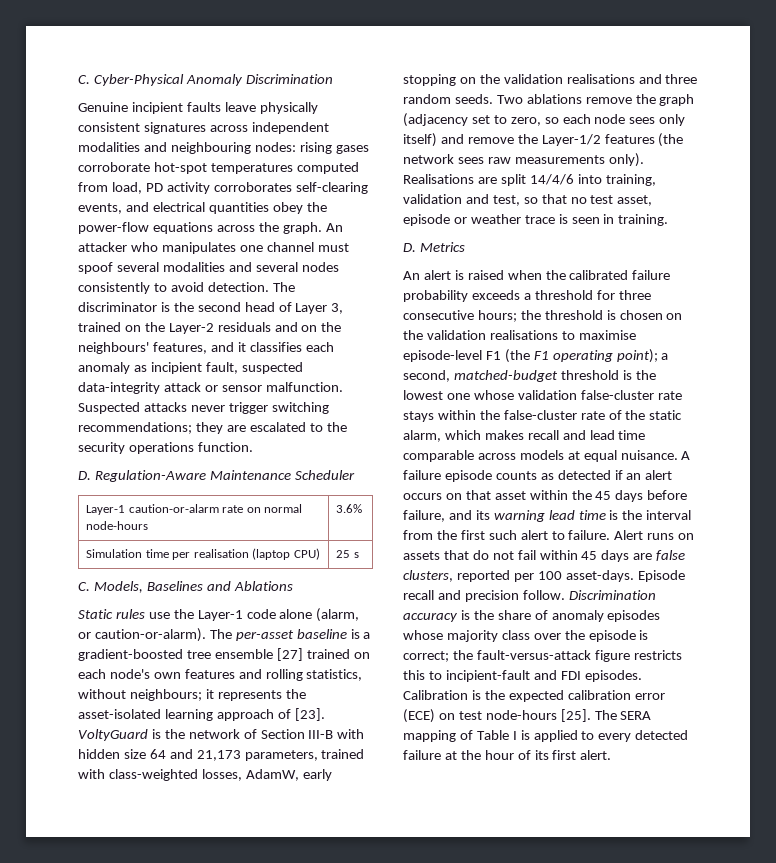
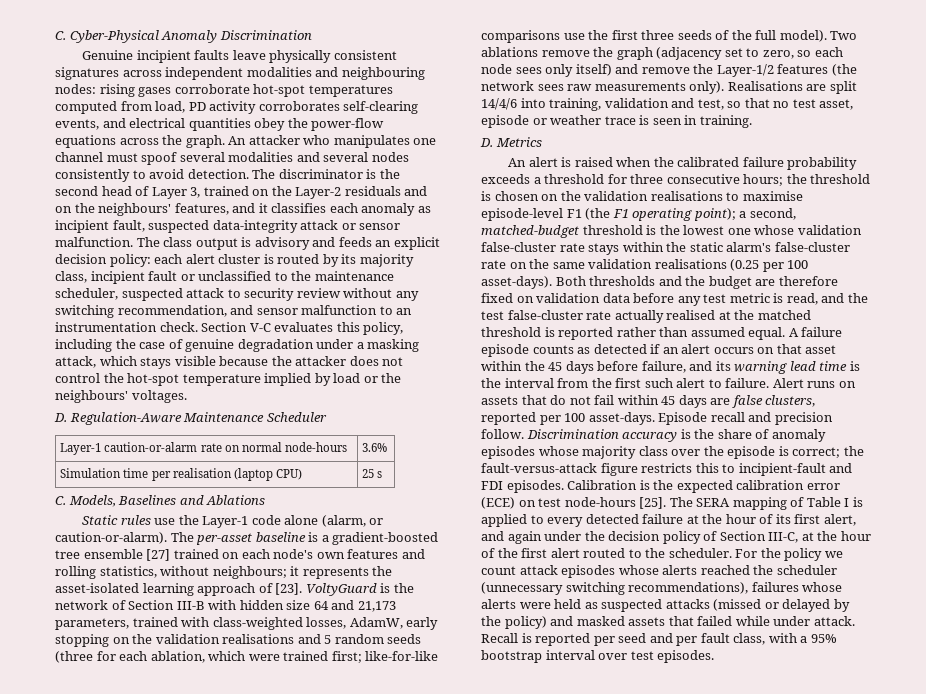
[78,402,329,414] [78,422,347,434] [78,442,253,454] Suspected attacks never trigger switching recommendations; they are escalated to the security operations function. -> [136,237,440,250] [55,254,414,267] [55,271,394,284] [55,288,419,301] [55,305,413,318] [55,322,404,335] [55,339,420,352] [55,356,404,369] [55,373,402,386] [55,390,187,403] The class output is advisory and feeds an explicit decision policy: each alert cluster is routed by its majority class, incipient fault or unclassified to the maintenance scheduler, suspected attack to security review without any switching recommendation, and sensor malfunction to an instrumentation check. Section V-C evaluates this policy, including the case of genuine degradation under a masking attack, which stays visible because the attacker does not control the hot-spot temperature implied by load or the neighbours' voltages.
[665,74,698,84] [403,94,493,104] three random seeds. -> [324,634,422,644] [55,651,439,663] [481,30,827,43] 5 random seeds (three for each ablation, which were trained first; like-for-like comparisons use the first three seeds of the full model).
[503,410,683,420] [403,430,646,442] [403,450,678,462] false-cluster rate of the static alarm, which makes recall and lead time comparable across models at equal nuisance. -> [689,242,850,252] [481,259,809,272] [481,276,838,289] [481,293,868,306] [481,310,811,323] [481,327,786,340] static alarm's false-cluster rate on the same validation realisations (0.25 per 100 asset-days). Both thresholds and the budget are therefore fixed on validation data before any test metric is read, and the test false-cluster rate actually realised at the matched threshold is reported rather than assumed equal.
[580,750,612,760] alert. -> [823,514,856,526] [481,531,871,544] [481,548,843,561] [481,565,837,578] [481,582,843,595] [481,599,850,612] [481,616,855,629] [481,633,837,646] [481,650,715,663] alert, and again under the decision policy of Section III-C, at the hour of the first alert routed to the scheduler. For the policy we count attack episodes whose alerts reached the scheduler (unnecessary switching recommendations), failures whose alerts were held as suspected attacks (missed or delayed by the policy) and masked assets that failed while under attack. Recall is reported per seed and per fault class, with a 95% bootstrap interval over test episodes.

